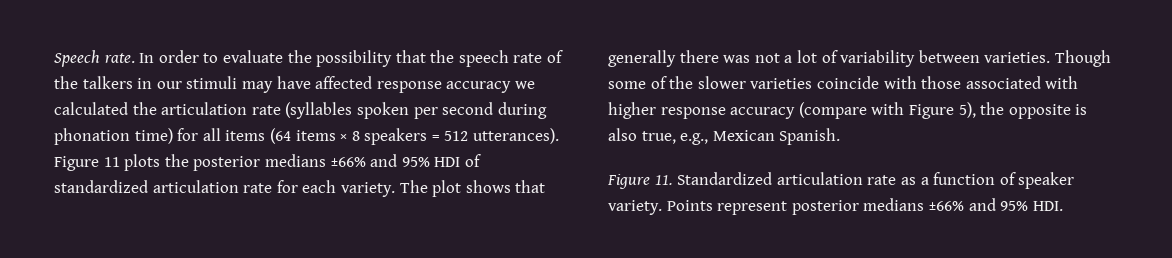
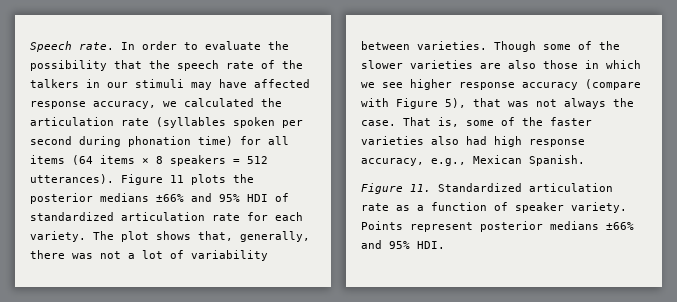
[446,81,512,93] accuracy -> [93,101,156,109] accuracy,
[515,180,546,193] [608,50,676,67] that generally -> [198,231,310,242] that, generally,
[816,76,1079,89] coincide with those associated with -> [480,60,641,69] [361,82,403,88] are also those in which we see
[980,102,1088,119] [608,128,676,144] the opposite is also true, -> [473,98,634,109] [361,117,592,127] [361,136,585,147] [361,158,424,166] that was not always the case. That is, some of the faster varieties also had high response accuracy,

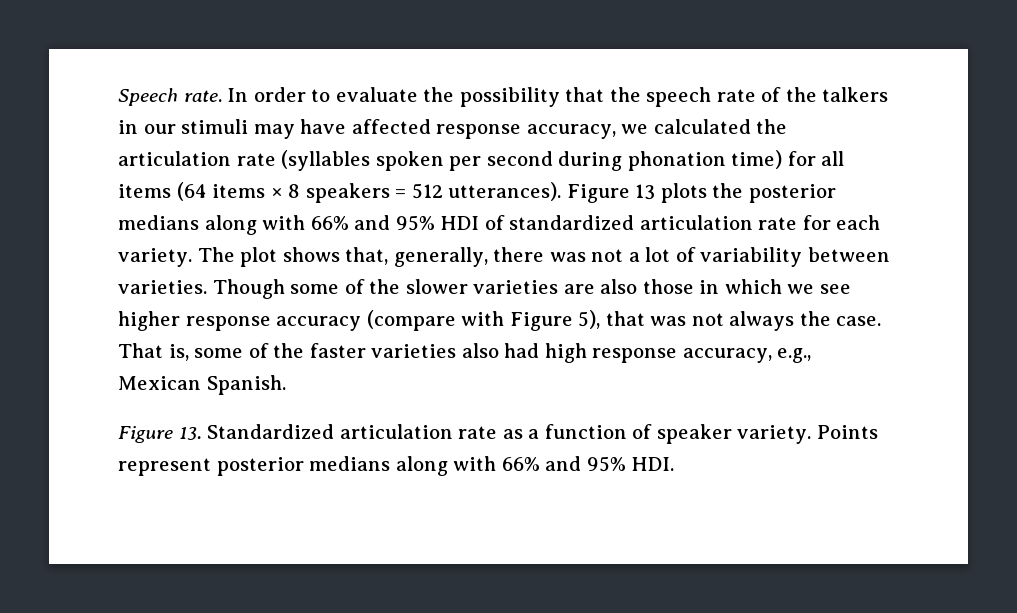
[170,175,184,183] 11 -> [635,184,656,200] 13
[156,194,184,202] ±66% -> [204,215,349,235] along with 66%
[410,184,431,192] 11. -> [178,427,202,440] 13.
[606,222,634,230] ±66% -> [395,456,540,476] along with 66%

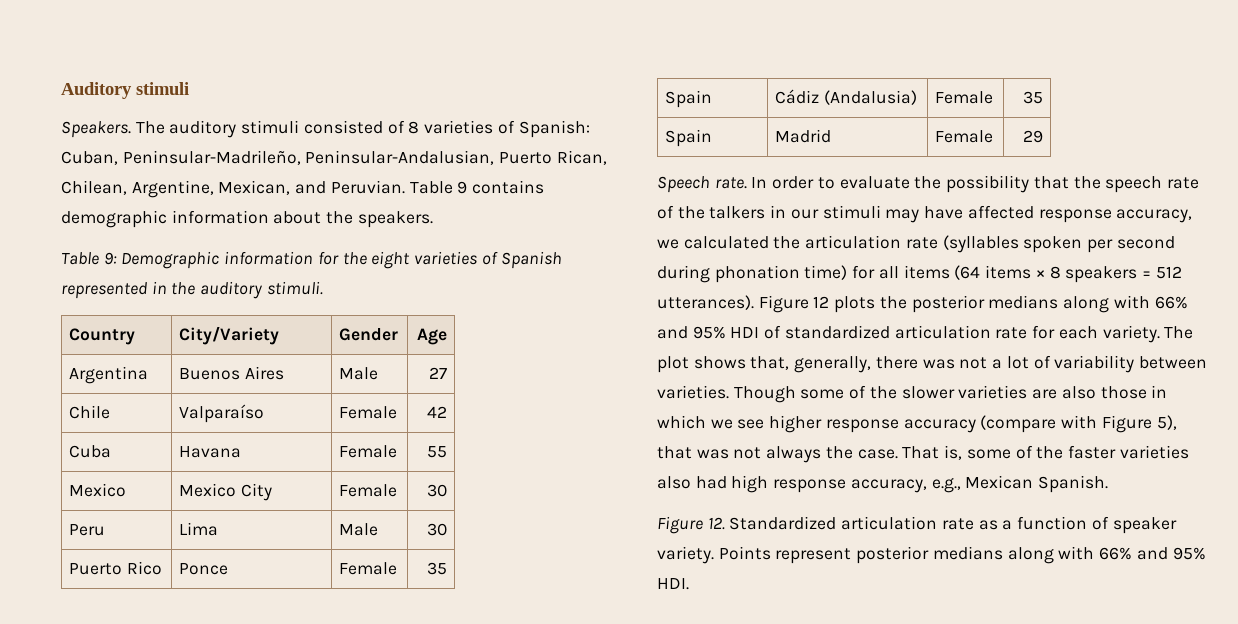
(118, 97) none -> [61,82,189,99] [61,120,590,138] [61,150,607,165] [61,180,545,198] [61,210,433,228] [61,251,562,269] [61,281,323,299] [68,328,135,345] [178,326,279,345] [338,328,398,341] [417,328,448,345] [68,366,148,384] [178,366,284,380] [338,367,378,380] [429,367,448,379] [68,405,110,419] [178,404,264,423] [338,406,397,419] [427,406,448,418] [68,445,111,458] [178,446,241,458] [338,445,397,458] [427,446,448,458] [68,483,126,497] [178,483,272,501] [338,484,397,497] [427,484,448,497] [68,524,105,536] [178,522,218,536] [338,523,378,536] [427,523,448,536] [68,561,162,575] [178,563,228,575] [338,562,397,575] [427,562,448,575] [664,90,712,108] [774,89,917,105] [934,91,993,104] [1023,91,1044,104] [664,129,712,147] [774,129,831,143] [934,130,993,143] [1023,130,1044,143] Auditory stimuli // Speakers. The auditory stimuli consisted of 8 varieties of Spanish: Cuban, Peninsular-Madrileño, Peninsular-Andalusian, Puerto Rican, Chilean, Argentine, Mexican, and Peruvian. Table 9 contains demographic information about the speakers. // Table 9: Demographic information for the eight varieties of Spanish represented in the auditory stimuli. // Country | City/Variety | Gender | Age // Argentina | Buenos Aires | Male | 27 // Chile | Valparaíso | Female | 42 // Cuba | Havana | Female | 55 // Mexico | Mexico City | Female | 30 // Peru | Lima | Male | 30 // Puerto Rico | Ponce | Female | 35 // Spain | Cádiz (Andalusia) | Female | 35 // Spain | Madrid | Female | 29 //
[635,184,656,200] 13 -> [813,296,830,308] 12
[178,427,202,440] 13. -> [707,517,725,530] 12.

